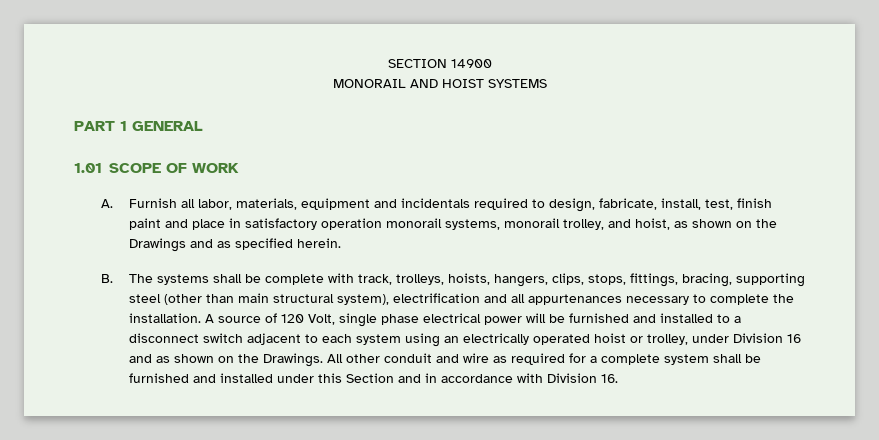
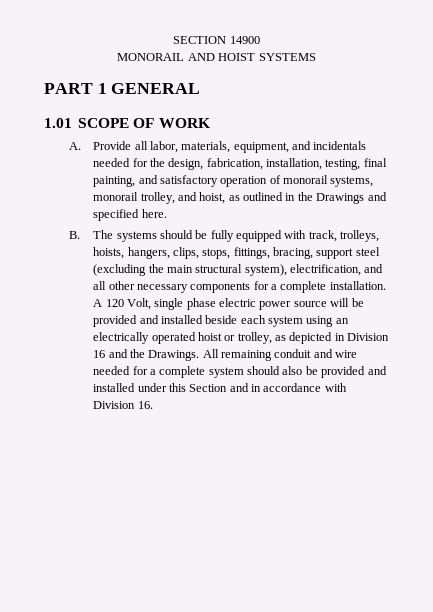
[128,198,177,208] Furnish -> [93,141,132,150] Provide
[300,198,370,210] equipment -> [233,142,289,153] equipment,
[473,198,772,212] [128,218,241,230] required to design, fabricate, install, test, finish paint and place in -> [93,158,387,170] [93,175,158,187] needed for the design, fabrication, installation, testing, final painting, and
(382, 224) none -> [269,175,281,184] of
[691,219,752,228] shown on -> [243,192,296,201] outlined in
[216,238,341,250] as specified herein. -> [93,209,167,221] specified here.
[212,274,324,285] shall be complete -> [159,230,283,242] should be fully equipped
[735,273,805,287] [128,294,234,305] supporting steel (other than -> [316,247,380,259] [93,264,164,276] support steel (excluding the
[392,293,480,303] electrification -> [290,264,362,276] electrification,
[527,294,794,305] [128,313,277,323] appurtenances necessary to complete the installation. A source of -> [108,281,386,293] [93,299,103,307] other necessary components for a complete installation. A
[422,313,522,325] electrical power -> [219,298,327,310] electric power source
[568,313,741,323] [128,333,318,345] furnished and installed to a disconnect switch adjacent to -> [93,315,238,327] provided and installed beside
[691,333,801,343] [128,354,234,363] under Division 16 and as shown on -> [275,332,390,344] [93,349,128,358] as depicted in Division 16 and
[345,354,380,363] other -> [221,350,273,361] remaining
[492,353,565,365] as required -> [93,366,131,375] needed
[712,354,761,363] [128,373,189,383] shall be furnished -> [247,366,366,378] should also be provided

